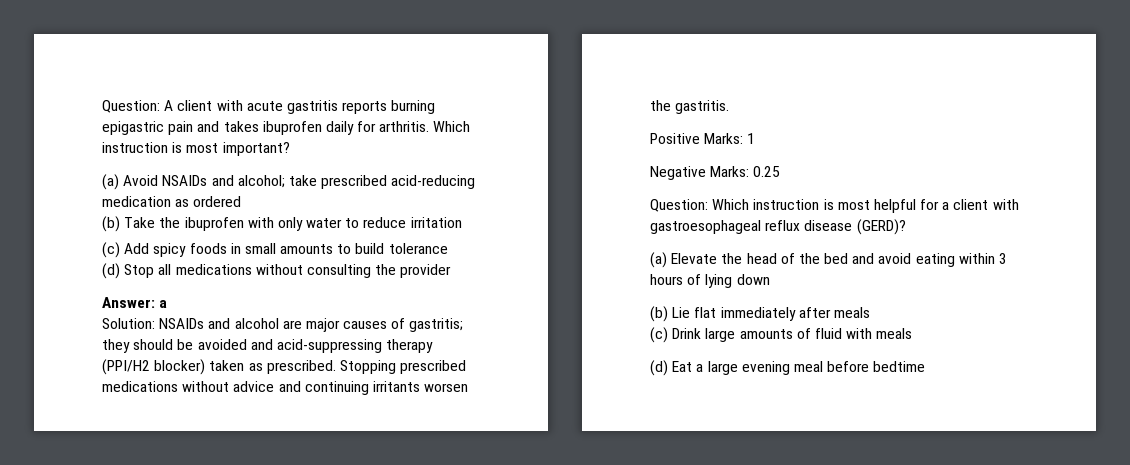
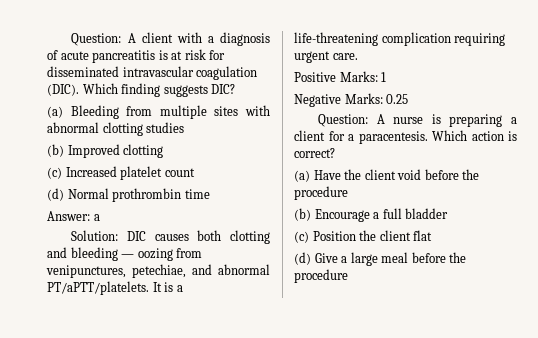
[246,100,436,114] [102,121,471,135] [102,142,290,156] [102,174,476,190] [102,196,242,207] [102,216,462,232] [102,242,448,258] [102,263,452,279] [102,297,168,308] [102,318,464,332] [102,339,434,353] [102,359,467,375] [102,381,469,395] [650,100,730,114] acute gastritis reports burning epigastric pain and takes ibuprofen daily for arthritis. Which instruction is most important? // (a) Avoid NSAIDs and alcohol; take prescribed acid-reducing medication as ordered // (b) Take the ibuprofen with only water to reduce irritation // (c) Add spicy foods in small amounts to build tolerance // (d) Stop all medications without consulting the provider // Answer: a // Solution: NSAIDs and alcohol are major causes of gastritis; they should be avoided and acid-suppressing therapy (PPI/H2 blocker) taken as prescribed. Stopping prescribed medications without advice and continuing irritants worsen the gastritis. -> [207,32,270,46] [47,49,226,63] [47,66,258,80] [47,83,236,97] [47,105,270,119] [47,122,185,136] [47,144,164,158] [47,166,195,180] [47,188,210,202] [47,211,100,221] [71,230,271,244] [47,247,203,261] [46,264,270,278] [47,281,183,295] [294,32,506,46] [294,51,358,63] a diagnosis of acute pancreatitis is at risk for disseminated intravascular coagulation (DIC). Which finding suggests DIC? // (a) Bleeding from multiple sites with abnormal clotting studies // (b) Improved clotting // (c) Increased platelet count // (d) Normal prothrombin time // Answer: a // Solution: DIC causes both clotting and bleeding — oozing from venipunctures, petechiae, and abnormal PT/aPTT/platelets. It is a life-threatening complication requiring urgent care.
[712,199,1019,213] [650,219,906,235] [650,252,1008,268] [650,274,770,288] [650,306,870,322] [650,327,913,343] [650,360,693,376] Which instruction is most helpful for a client with gastroesophageal reflux disease (GERD)? // (a) Elevate the head of the bed and avoid eating within 3 hours of lying down // (b) Lie flat immediately after meals // (c) Drink large amounts of fluid with meals // (d) Eat -> [376,114,517,127] [294,130,517,144] [294,148,335,158] [294,169,480,182] [294,186,348,200] [294,208,449,222] [294,230,433,243] [294,252,338,265] A nurse is preparing a client for a paracentesis. Which action is correct? // (a) Have the client void before the procedure // (b) Encourage a full bladder // (c) Position the client flat // (d) Give
[741,361,790,375] evening -> (378, 259) none
[873,361,926,372] bedtime -> [449,252,467,263] [294,269,348,283] the procedure

